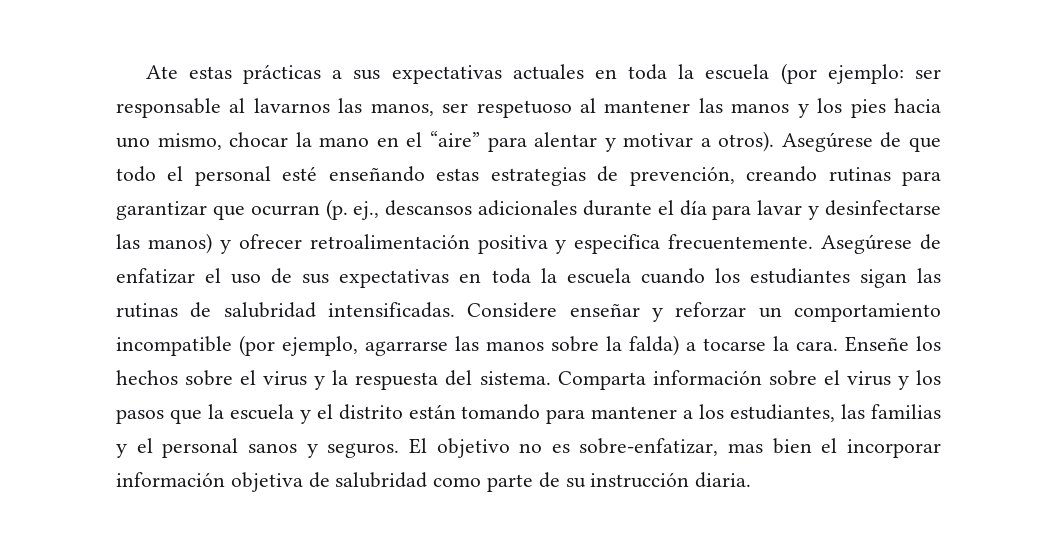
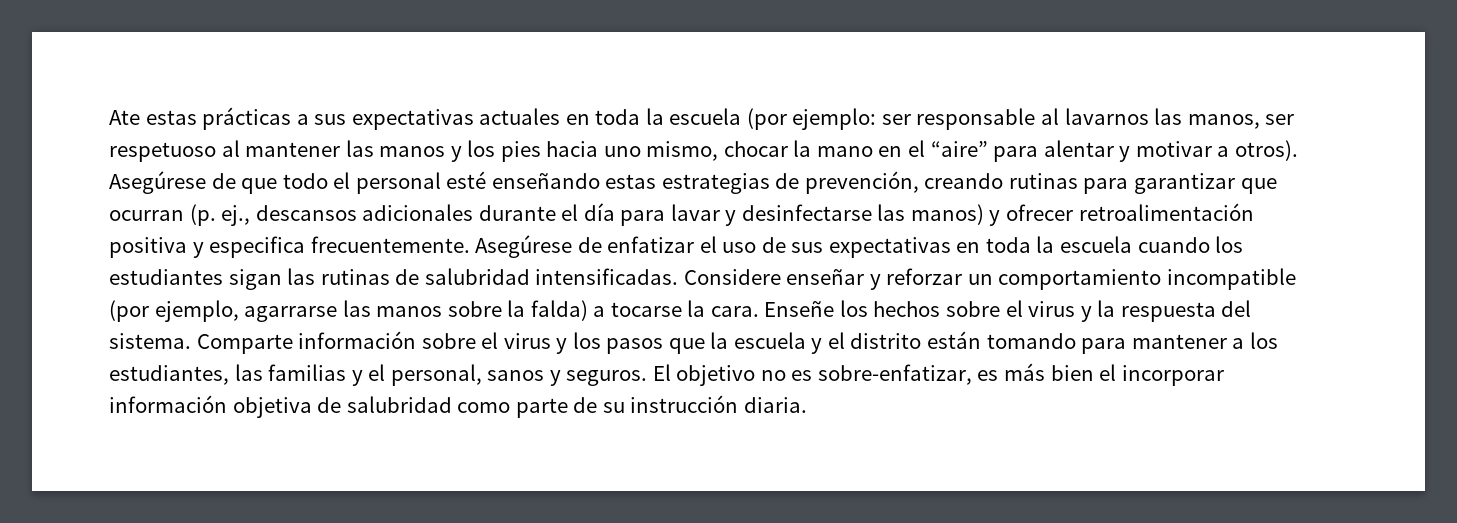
[557,371,646,390] Comparta -> [196,334,293,354] Comparte
[162,438,239,458] personal -> [390,364,482,386] personal,
[728,443,764,453] mas -> [977,363,1046,381] es más

